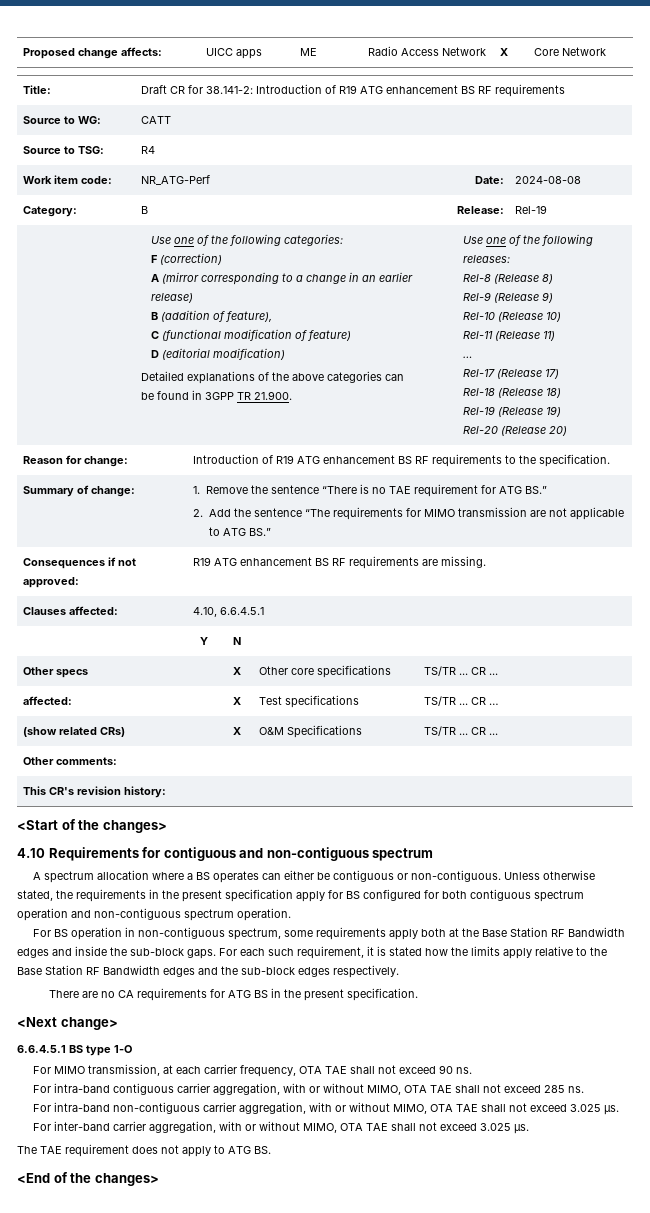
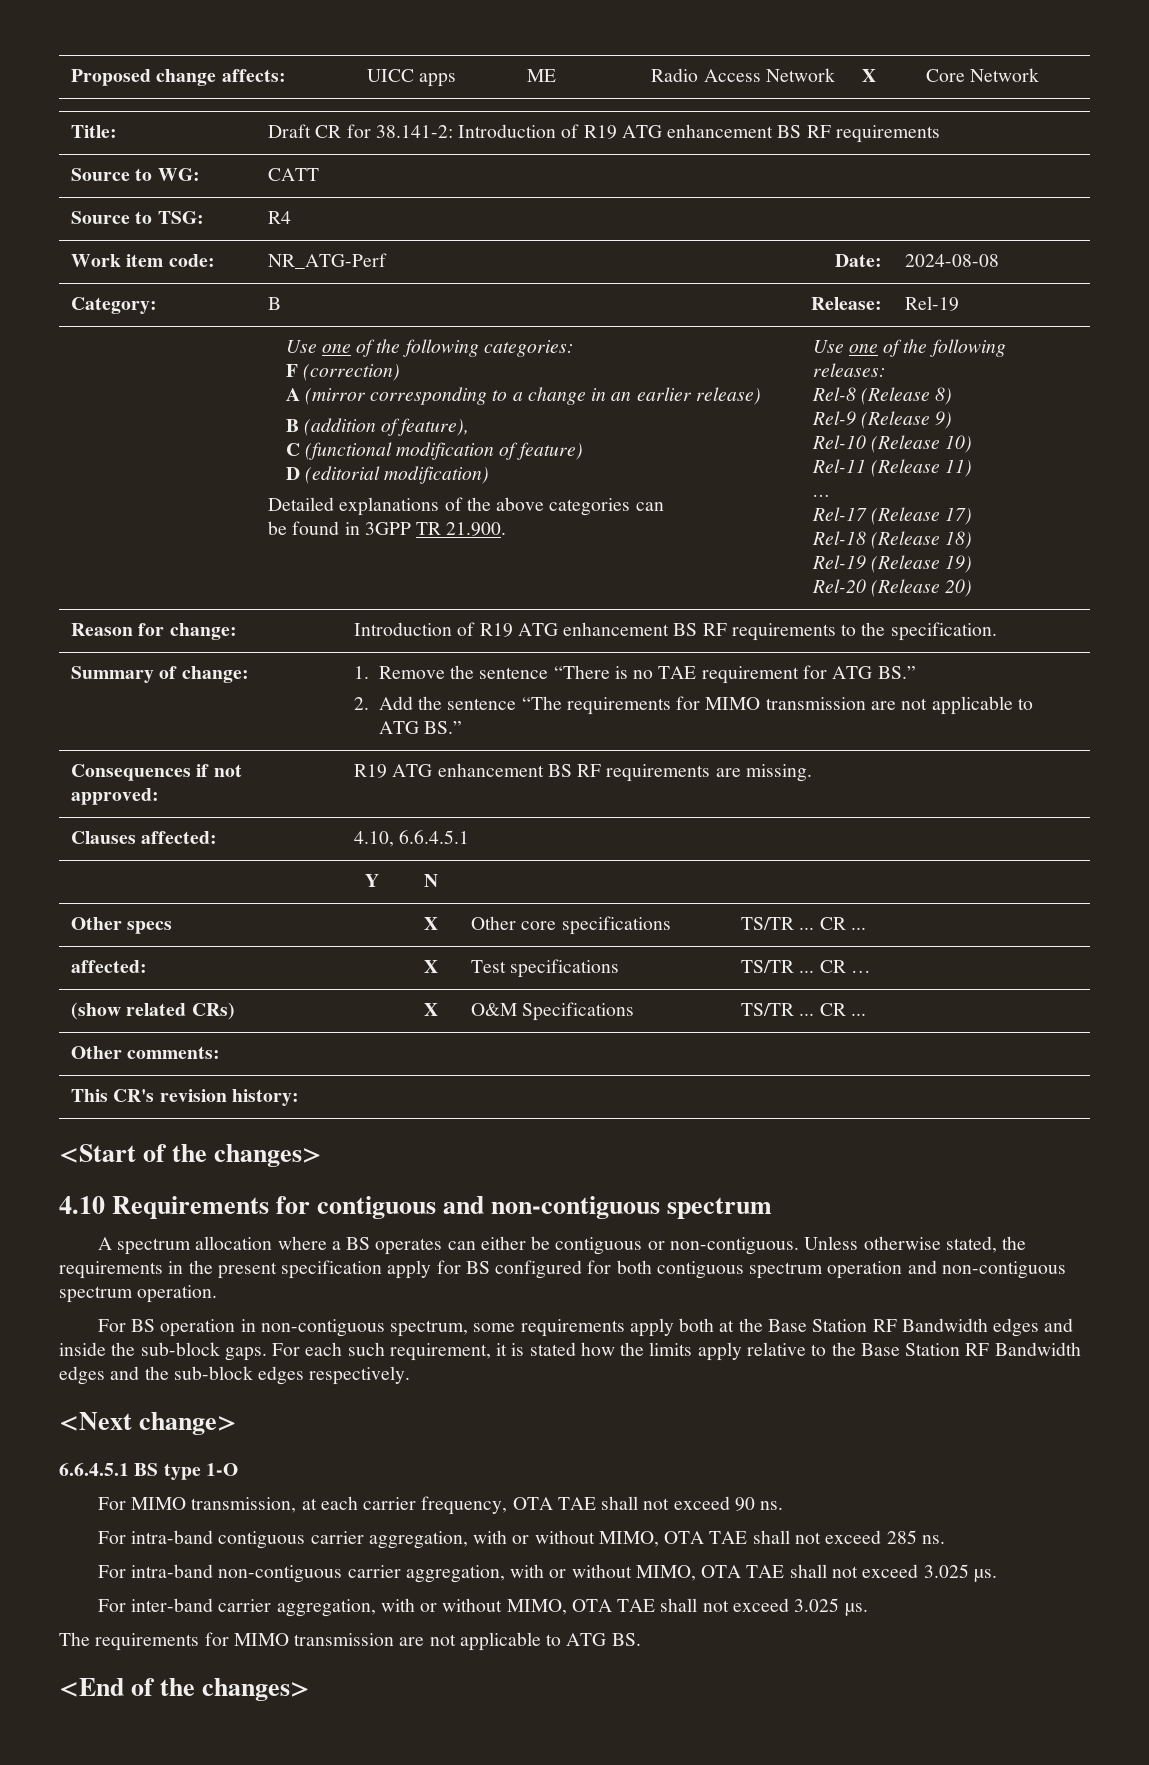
[48,988,418,1001] // There are no CA requirements for ATG BS in the present specification. -> (411, 1375) none
[40,1144,211,1157] TAE requirement does not apply -> [95,1632,541,1651] requirements for MIMO transmission are not applicable

